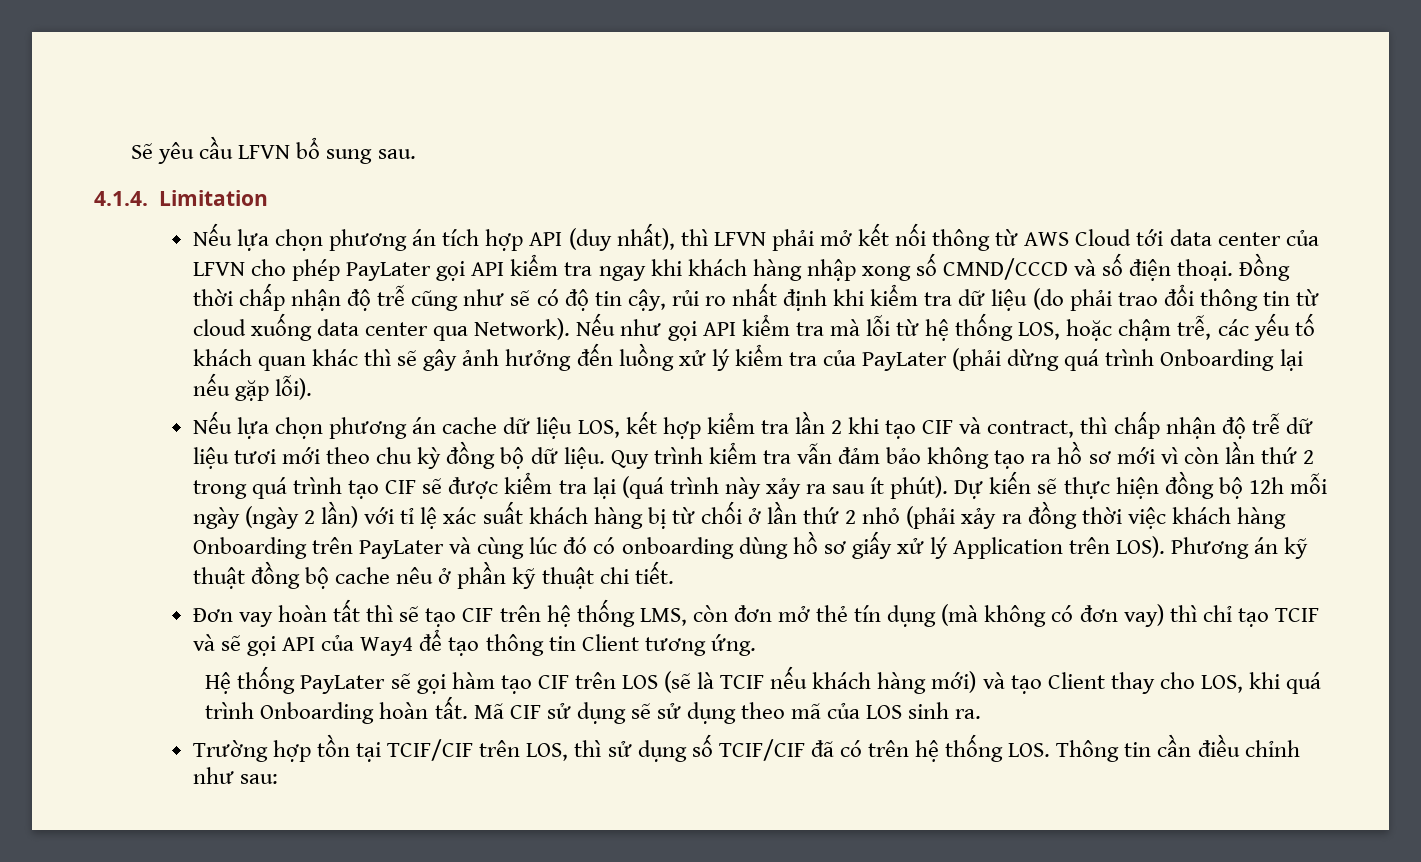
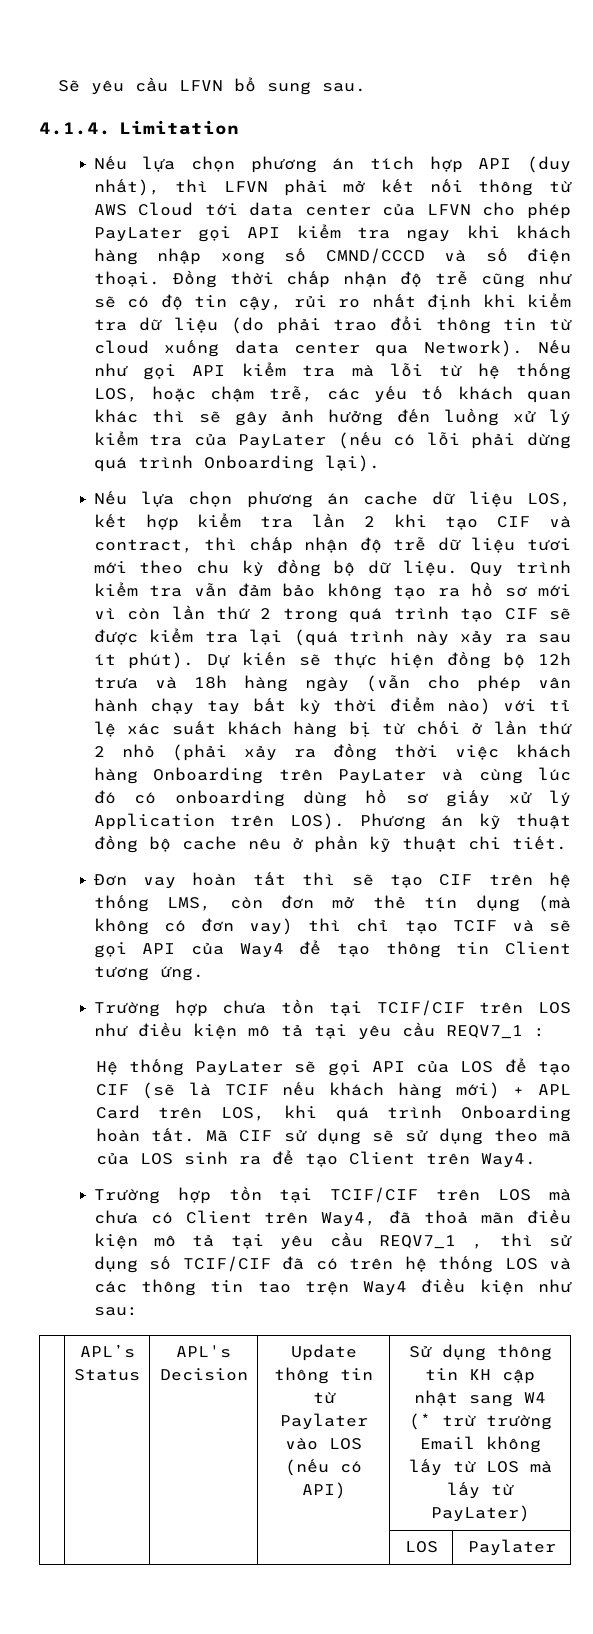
[952,348,1303,371] [192,373,313,401] (phải dừng quá trình Onboarding lại nếu gặp lỗi). -> [337,432,571,449] [93,455,380,472] (nếu có lỗi phải dừng quá trình Onboarding lại).
[1289,472,1327,494] [192,501,359,529] mỗi ngày (ngày 2 lần) -> [93,675,571,692] [93,697,491,715] trưa và 18h hàng ngày (vẫn cho phép vân hành chạy tay bất kỳ thời điểm nào)
(756, 645) none -> [93,999,571,1017] [93,1022,545,1040] // Trường hợp chưa tồn tại TCIF/CIF trên LOS như điều kiện mô tả tại yêu cầu REQV7_1 :
[451,672,658,694] hàm tạo CIF trên LOS -> [371,1058,572,1075] [95,1084,129,1096] API của LOS để tạo CIF
[982,672,1195,694] và tạo Client thay cho -> [513,1084,571,1095] [95,1105,203,1119] + APL Card trên
[955,709,982,719] ra. -> [238,1150,536,1168] ra để tạo Client trên Way4.
[526,743,569,761] LOS, -> [498,1189,571,1201] [93,1209,571,1227] [93,1232,484,1250] LOS mà chưa có Client trên Way4, đã thoả mãn điều kiện mô tả tại yêu cầu REQV7_1 ,
[1008,734,1300,762] [192,767,279,784] LOS. Thông tin cần điều chỉnh như sau: -> [504,1258,571,1270] [93,1278,572,1296] [93,1307,138,1316] [79,1344,135,1358] [74,1369,140,1381] [176,1345,231,1358] [159,1368,248,1381] [290,1344,357,1361] [274,1367,373,1384] [312,1392,336,1404] [279,1413,368,1430] [285,1438,362,1450] [285,1459,362,1476] [301,1482,346,1499] [408,1344,552,1361] [425,1368,535,1384] [414,1390,546,1407] [408,1413,552,1430] [419,1436,541,1453] [408,1459,552,1476] [447,1482,514,1499] [430,1505,530,1522] [404,1541,438,1553] [467,1539,556,1556] LOS và các thông tin tao trện Way4 điều kiện như sau: // | APL’s Status | APL's Decision | Update thông tin từ Paylater vào LOS (nếu có API) | Sử dụng thông tin KH cập nhật sang W4 (* trừ trường Email không lấy từ LOS mà lấy từ PayLater) // | | | | LOS | Paylater

